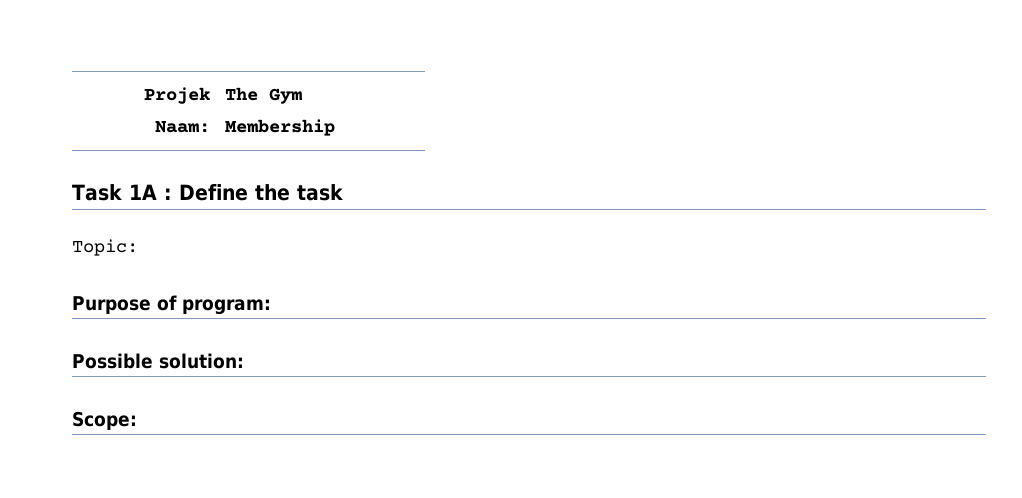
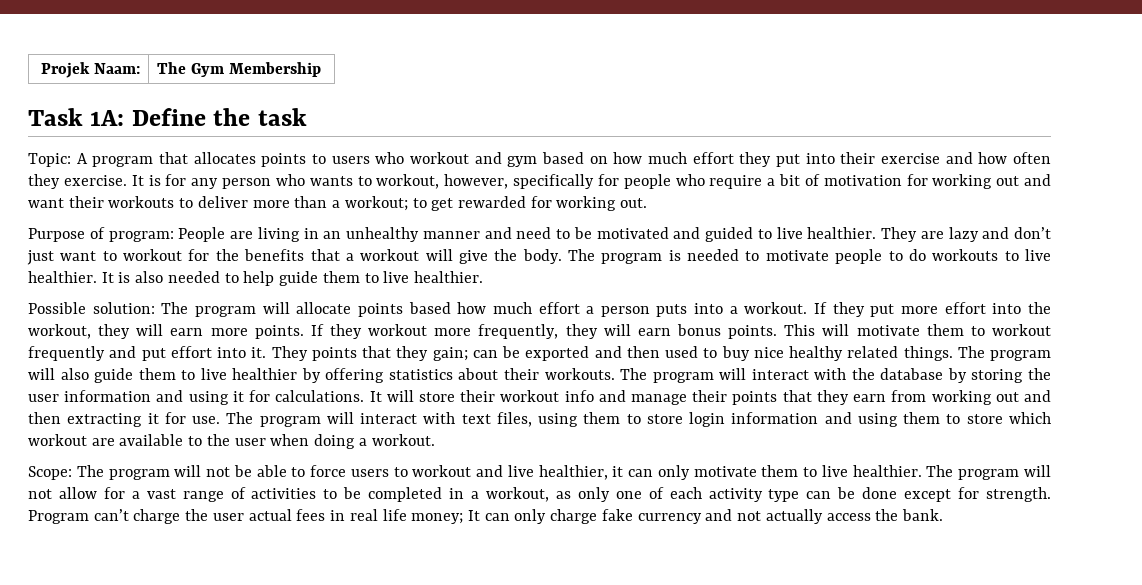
[128,184,172,200] 1A : -> [90,110,125,126] 1A:
[72,295,271,315] [72,353,244,369] [72,411,137,430] // Purpose of program: // Possible solution: // Scope: -> [76,152,1051,167] [28,174,1052,189] [28,196,648,211] [28,227,1051,242] [27,249,1052,265] [28,271,483,286] [28,302,1052,317] [28,324,1051,339] [28,346,1051,361] [28,368,1051,383] [28,390,1052,405] [28,412,1051,427] [28,434,435,449] [28,465,1051,480] [28,487,1051,502] [28,509,943,524] A program that allocates points to users who workout and gym based on how much effort they put into their exercise and how often they exercise. It is for any person who wants to workout, however, specifically for people who require a bit of motivation for working out and want their workouts to deliver more than a workout; to get rewarded for working out. // Purpose of program: People are living in an unhealthy manner and need to be motivated and guided to live healthier. They are lazy and don’t just want to workout for the benefits that a workout will give the body. The program is needed to motivate people to do workouts to live healthier. It is also needed to help guide them to live healthier. // Possible solution: The program will allocate points based how much effort a person puts into a workout. If they put more effort into the workout, they will earn more points. If they workout more frequently, they will earn bonus points. This will motivate them to workout frequently and put effort into it. They points that they gain; can be exported and then used to buy nice healthy related things. The program will also guide them to live healthier by offering statistics about their workouts. The program will interact with the database by storing the user information and using it for calculations. It will store their workout info and manage their points that they earn from working out and then extracting it for use. The program will interact with text files, using them to store login information and using them to store which workout are available to the user when doing a workout. // Scope: The program will not be able to force users to workout and live healthier, it can only motivate them to live healthier. The program will not allow for a vast range of activities to be completed in a workout, as only one of each activity type can be done except for strength. Program can’t charge the user actual fees in real life money; It can only charge fake currency and not actually access the bank.

